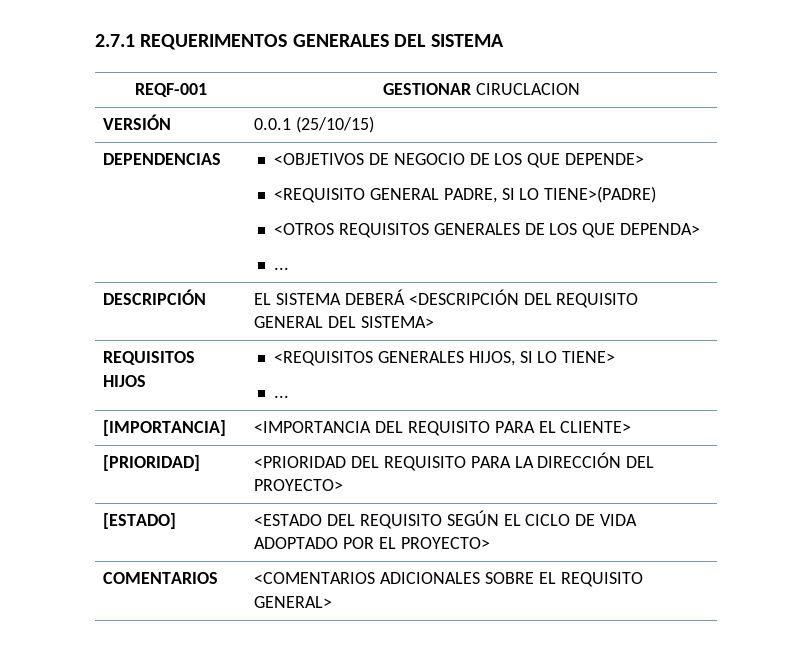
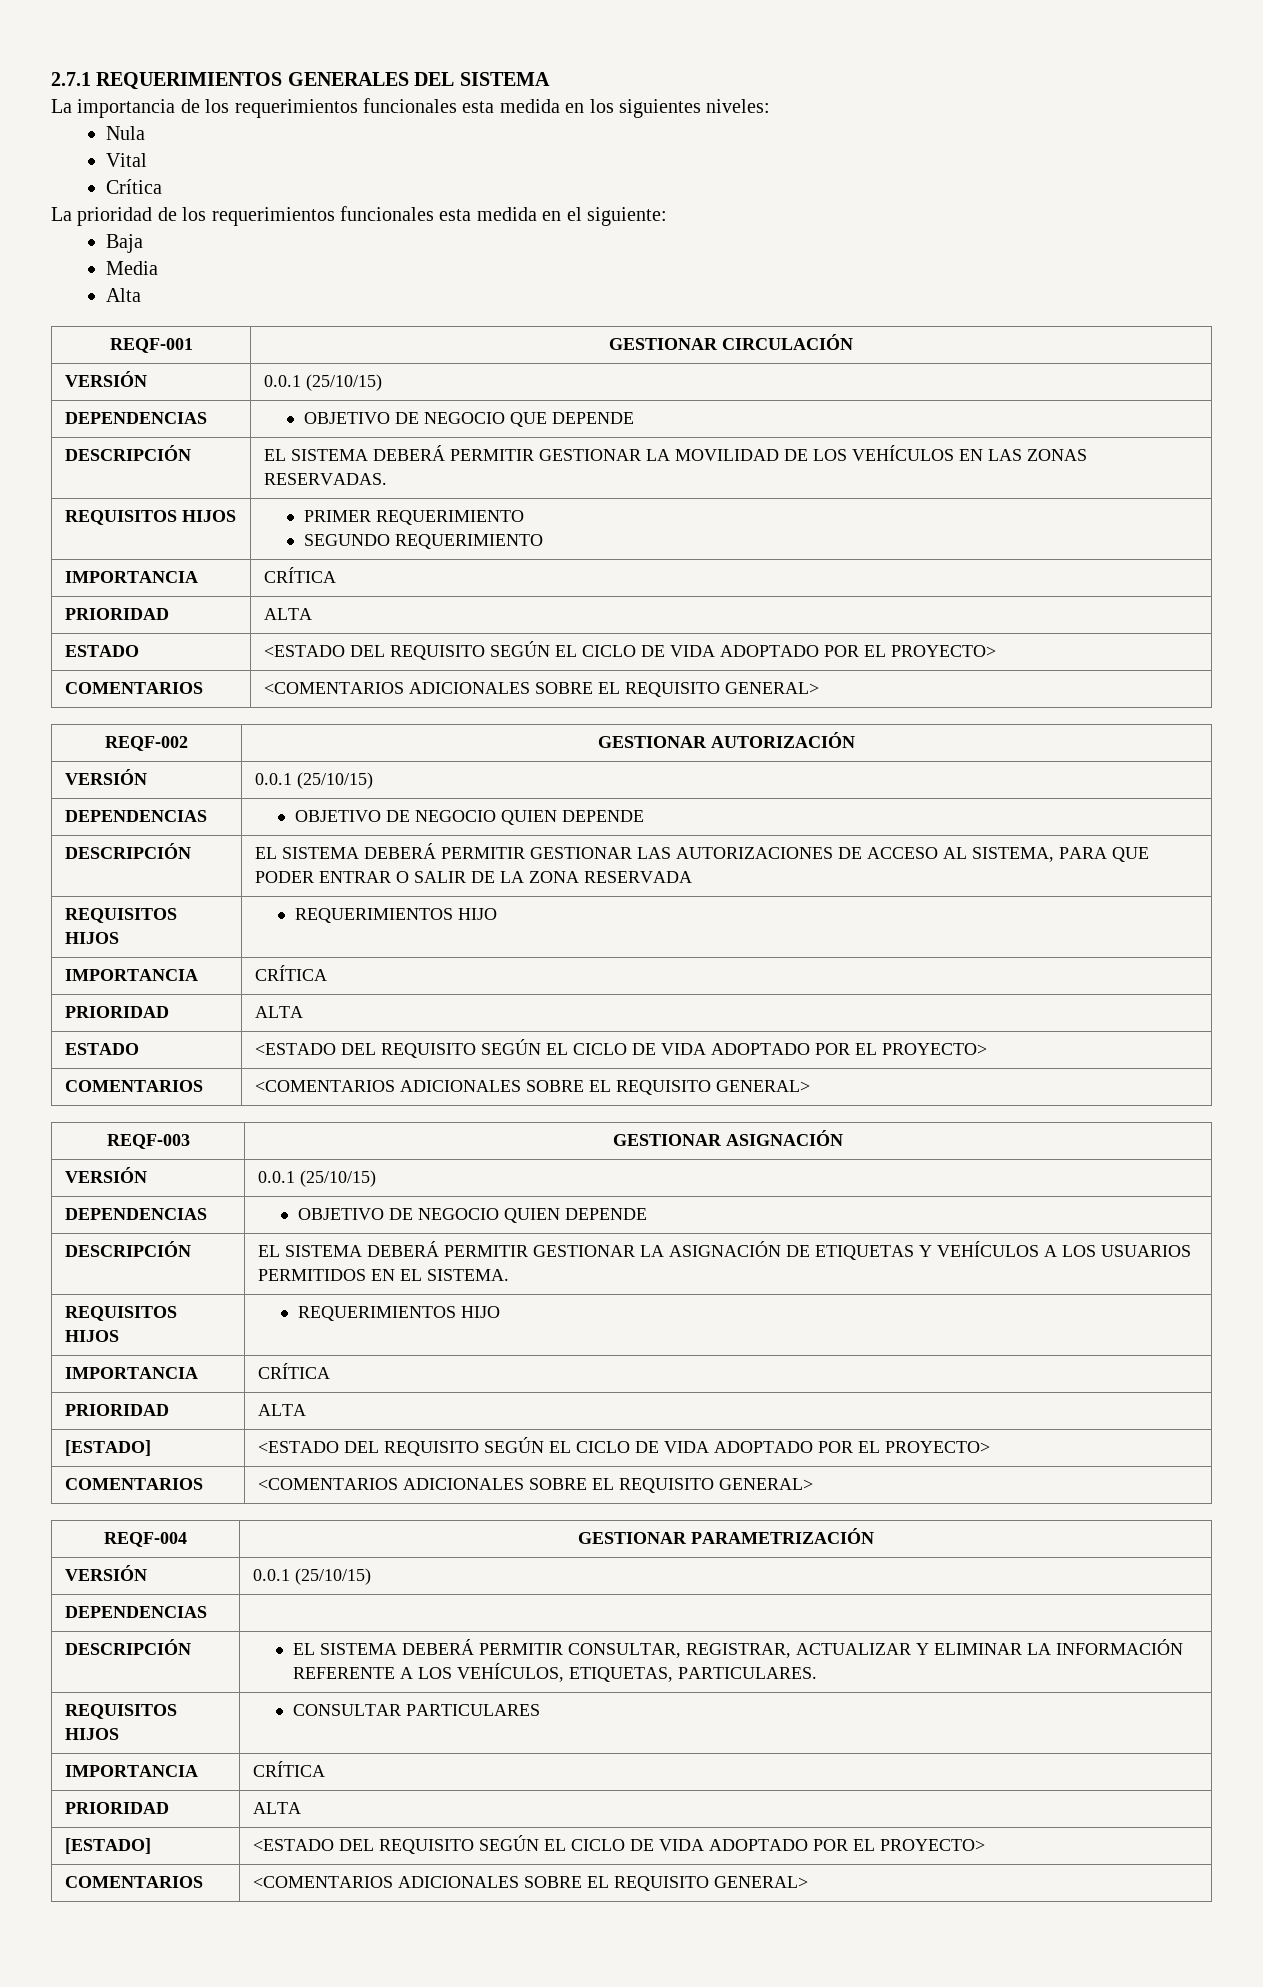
[140,34,288,50] REQUERIMENTOS -> [96,72,283,90] REQUERIMIENTOS
(504, 40) none -> [51,98,771,118] [106,126,146,140] [106,153,148,167] [106,179,163,194] [51,206,667,226] [106,234,144,253] [106,261,159,275] [106,288,142,302] // La importancia de los requerimientos funcionales esta medida en los siguientes niveles: // Nula // Vital // Crítica // La prioridad de los requerimientos funcionales esta medida en el siguiente: // Baja // Media // Alta
[475,83,580,95] [103,114,172,130] [254,116,374,133] [103,153,222,165] [273,153,645,168] [273,186,657,203] [273,223,701,238] [273,267,289,270] [103,289,207,305] [254,289,639,308] [254,316,434,328] [103,351,196,365] [103,375,147,387] [273,351,616,366] [273,395,289,398] [103,420,227,436] [254,421,632,436] [103,455,201,471] [254,452,655,471] [254,479,344,491] CIRUCLACION // VERSIÓN | 0.0.1 (25/10/15) // DEPENDENCIAS | <OBJETIVOS DE NEGOCIO DE LOS QUE DEPENDE> // <REQUISITO GENERAL PADRE, SI LO TIENE>(PADRE) // <OTROS REQUISITOS GENERALES DE LOS QUE DEPENDA> // ... // DESCRIPCIÓN | EL SISTEMA DEBERÁ <DESCRIPCIÓN DEL REQUISITO GENERAL DEL SISTEMA> // REQUISITOS HIJOS | <REQUISITOS GENERALES HIJOS, SI LO TIENE> // ... // [IMPORTANCIA] | <IMPORTANCIA DEL REQUISITO PARA EL CLIENTE> // [PRIORIDAD] | <PRIORIDAD DEL REQUISITO PARA LA DIRECCIÓN DEL PROYECTO> -> [722,334,853,350] [64,371,147,387] [263,374,382,391] [64,412,207,424] [303,412,634,427] [64,445,191,461] [263,445,1087,461] [263,473,387,485] [64,510,236,525] [303,510,524,525] [303,534,543,549] [64,571,198,583] [263,567,336,583] [64,608,169,620] [263,608,312,620] [64,645,139,657] [263,641,996,660] [64,682,203,694] [263,682,819,697] [105,736,188,751] [598,732,855,748] [64,769,147,785] [254,772,373,789] [64,810,207,822] [294,810,644,825] [64,843,191,859] [254,843,1149,862] [254,871,692,883] [64,908,177,923] [64,932,119,944] [294,908,497,923] [64,969,198,981] [254,965,327,981] [64,1006,169,1018] [254,1006,303,1018] [64,1043,139,1055] [254,1039,987,1058] [64,1080,203,1092] [254,1080,810,1095] [106,1134,190,1149] [613,1130,843,1146] [64,1167,147,1183] [257,1170,376,1187] [64,1208,207,1220] [297,1208,647,1223] [64,1241,191,1257] [257,1241,1191,1260] [257,1269,509,1281] [64,1306,177,1321] [64,1330,119,1342] [297,1306,500,1321] [64,1367,198,1379] [257,1363,330,1379] [64,1404,169,1416] [257,1404,306,1416] CIRCULACIÓN // VERSIÓN | 0.0.1 (25/10/15) // DEPENDENCIAS | OBJETIVO DE NEGOCIO QUE DEPENDE // DESCRIPCIÓN | EL SISTEMA DEBERÁ PERMITIR GESTIONAR LA MOVILIDAD DE LOS VEHÍCULOS EN LAS ZONAS RESERVADAS. // REQUISITOS HIJOS | PRIMER REQUERIMIENTO // SEGUNDO REQUERIMIENTO // IMPORTANCIA | CRÍTICA // PRIORIDAD | ALTA // ESTADO | <ESTADO DEL REQUISITO SEGÚN EL CICLO DE VIDA ADOPTADO POR EL PROYECTO> // COMENTARIOS | <COMENTARIOS ADICIONALES SOBRE EL REQUISITO GENERAL> // REQF-002 | GESTIONAR AUTORIZACIÓN // VERSIÓN | 0.0.1 (25/10/15) // DEPENDENCIAS | OBJETIVO DE NEGOCIO QUIEN DEPENDE // DESCRIPCIÓN | EL SISTEMA DEBERÁ PERMITIR GESTIONAR LAS AUTORIZACIONES DE ACCESO AL SISTEMA, PARA QUE PODER ENTRAR O SALIR DE LA ZONA RESERVADA // REQUISITOS HIJOS | REQUERIMIENTOS HIJO // IMPORTANCIA | CRÍTICA // PRIORIDAD | ALTA // ESTADO | <ESTADO DEL REQUISITO SEGÚN EL CICLO DE VIDA ADOPTADO POR EL PROYECTO> // COMENTARIOS | <COMENTARIOS ADICIONALES SOBRE EL REQUISITO GENERAL> // REQF-003 | GESTIONAR ASIGNACIÓN // VERSIÓN | 0.0.1 (25/10/15) // DEPENDENCIAS | OBJETIVO DE NEGOCIO QUIEN DEPENDE // DESCRIPCIÓN | EL SISTEMA DEBERÁ PERMITIR GESTIONAR LA ASIGNACIÓN DE ETIQUETAS Y VEHÍCULOS A LOS USUARIOS PERMITIDOS EN EL SISTEMA. // REQUISITOS HIJOS | REQUERIMIENTOS HIJO // IMPORTANCIA | CRÍTICA // PRIORIDAD | ALTA
(333, 602) none -> [104,1532,187,1547] [577,1528,874,1544] [64,1565,147,1581] [252,1568,371,1585] [64,1606,207,1618] [64,1639,191,1655] [292,1639,1183,1658] [292,1663,817,1682] [64,1704,177,1719] [64,1728,119,1740] [292,1704,540,1716] [64,1765,198,1777] [252,1761,325,1777] [64,1802,169,1814] [252,1802,301,1814] [64,1838,151,1854] [252,1835,985,1854] [64,1876,203,1888] [252,1876,808,1891] // REQF-004 | GESTIONAR PARAMETRIZACIÓN // VERSIÓN | 0.0.1 (25/10/15) // DEPENDENCIAS | // DESCRIPCIÓN | EL SISTEMA DEBERÁ PERMITIR CONSULTAR, REGISTRAR, ACTUALIZAR Y ELIMINAR LA INFORMACIÓN REFERENTE A LOS VEHÍCULOS, ETIQUETAS, PARTICULARES. // REQUISITOS HIJOS | CONSULTAR PARTICULARES // IMPORTANCIA | CRÍTICA // PRIORIDAD | ALTA // [ESTADO] | <ESTADO DEL REQUISITO SEGÚN EL CICLO DE VIDA ADOPTADO POR EL PROYECTO> // COMENTARIOS | <COMENTARIOS ADICIONALES SOBRE EL REQUISITO GENERAL>

